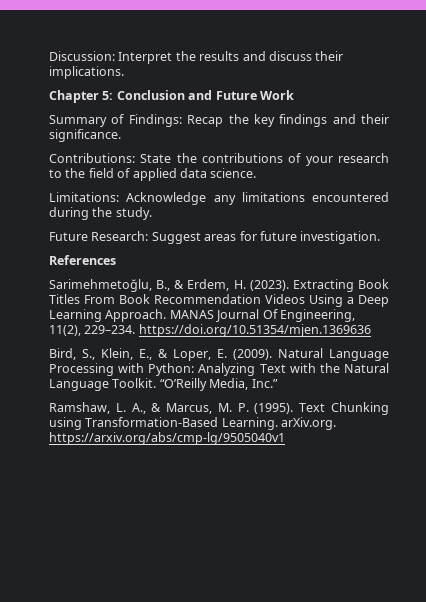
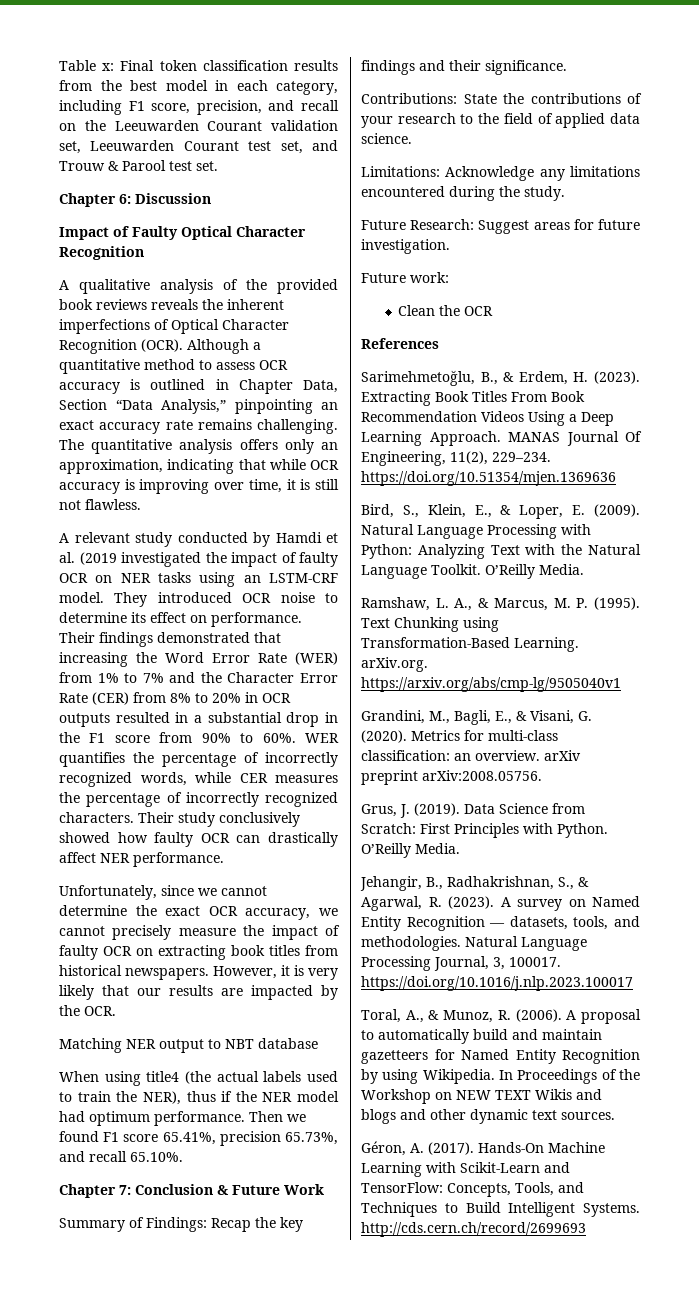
[49,51,344,64] [49,66,124,79] [49,90,213,103] Discussion: Interpret the results and discuss their implications. // Chapter 5: Conclusion and -> [59,60,338,71] [59,80,338,95] [59,100,339,115] [59,120,338,131] [59,140,338,154] [59,160,218,171] [59,193,211,207] [59,226,306,240] [59,246,144,260] [59,279,338,294] [59,299,284,310] [59,319,289,334] [59,339,261,354] [59,359,288,374] [59,379,338,394] [59,399,338,414] [59,419,338,434] [59,439,338,454] [59,459,339,474] [59,479,339,494] [59,499,141,510] [59,532,338,547] [59,552,338,567] [59,572,338,587] [59,592,338,607] [59,612,302,627] [59,632,281,647] [59,652,338,667] [59,672,338,683] [59,692,291,705] [59,712,338,727] [59,732,339,743] [59,752,338,767] [59,772,338,787] [59,792,338,807] [59,812,300,827] [59,832,338,847] [59,852,224,867] [59,885,267,900] [59,905,338,920] [59,925,340,940] [59,945,338,960] [59,965,338,980] [59,985,338,1000] [59,1005,116,1016] [59,1038,318,1053] [59,1071,338,1086] [59,1091,339,1105] [59,1111,306,1126] [59,1131,338,1146] [59,1151,183,1162] [59,1184,229,1198] Table x: Final token classification results from the best model in each category, including F1 score, precision, and recall on the Leeuwarden Courant validation set, Leeuwarden Courant test set, and Trouw & Parool test set. // Chapter 6: Discussion // Impact of Faulty Optical Character Recognition // A qualitative analysis of the provided book reviews reveals the inherent imperfections of Optical Character Recognition (OCR). Although a quantitative method to assess OCR accuracy is outlined in Chapter Data, Section “Data Analysis,” pinpointing an exact accuracy rate remains challenging. The quantitative analysis offers only an approximation, indicating that while OCR accuracy is improving over time, it is still not flawless. // A relevant study conducted by Hamdi et al. (2019 investigated the impact of faulty OCR on NER tasks using an LSTM-CRF model. They introduced OCR noise to determine its effect on performance. Their findings demonstrated that increasing the Word Error Rate (WER) from 1% to 7% and the Character Error Rate (CER) from 8% to 20% in OCR outputs resulted in a substantial drop in the F1 score from 90% to 60%. WER quantifies the percentage of incorrectly recognized words, while CER measures the percentage of incorrectly recognized characters. Their study conclusively showed how faulty OCR can drastically affect NER performance. // Unfortunately, since we cannot determine the exact OCR accuracy, we cannot precisely measure the impact of faulty OCR on extracting book titles from historical newspapers. However, it is very likely that our results are impacted by the OCR. // Matching NER output to NBT database // When using title4 (the actual labels used to train the NER), thus if the NER model had optimum performance. Then we found F1 score 65.41%, precision 65.73%, and recall 65.10%. // Chapter 7: Conclusion &
(381, 237) none -> [361,272,449,283] [398,305,494,316] // Future work: // Clean the OCR
[159,378,278,391] “O’Reilly Media, Inc.” -> [485,564,584,579] O’Reilly Media.
(285, 438) none -> [361,710,592,725] [361,730,558,743] [361,750,581,761] [361,770,542,785] [361,803,585,818] [361,823,608,838] [361,843,460,858] [360,876,589,891] [361,896,640,911] [361,916,640,931] [361,936,587,951] [361,956,561,971] [361,976,633,991] [361,1009,641,1024] [361,1029,602,1044] [361,1049,640,1064] [361,1069,640,1084] [361,1089,602,1104] [361,1109,615,1124] [361,1141,605,1156] [361,1162,570,1177] [361,1182,584,1197] [361,1202,640,1217] [361,1222,586,1237] // Grandini, M., Bagli, E., & Visani, G. (2020). Metrics for multi-class classification: an overview. arXiv preprint arXiv:2008.05756. // Grus, J. (2019). Data Science from Scratch: First Principles with Python. O’Reilly Media. // Jehangir, B., Radhakrishnan, S., & Agarwal, R. (2023). A survey on Named Entity Recognition — datasets, tools, and methodologies. Natural Language Processing Journal, 3, 100017. https://doi.org/10.1016/j.nlp.2023.100017 // Toral, A., & Munoz, R. (2006). A proposal to automatically build and maintain gazetteers for Named Entity Recognition by using Wikipedia. In Proceedings of the Workshop on NEW TEXT Wikis and blogs and other dynamic text sources. // Géron, A. (2017). Hands-On Machine Learning with Scikit-Learn and TensorFlow: Concepts, Tools, and Techniques to Build Intelligent Systems. http://cds.cern.ch/record/2699693

